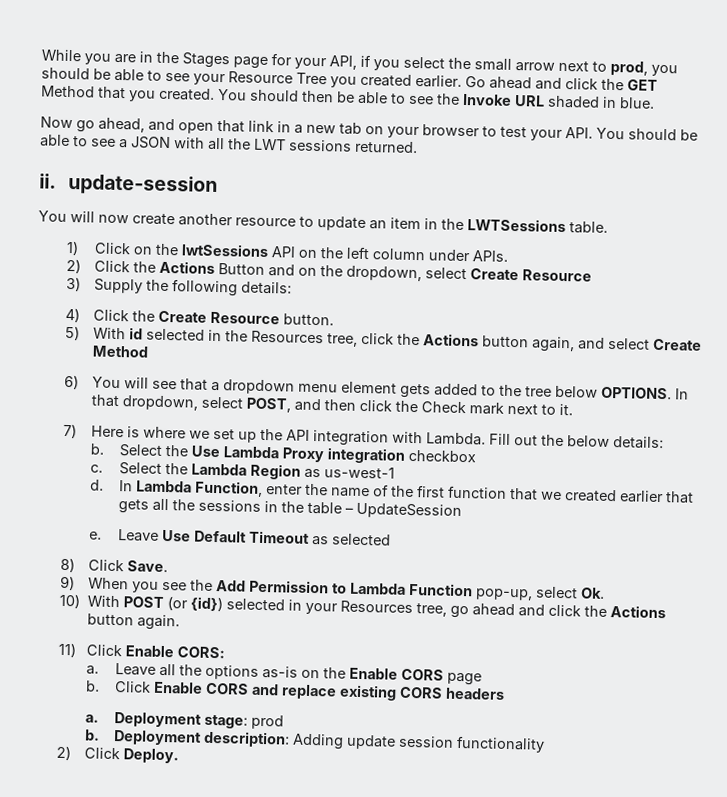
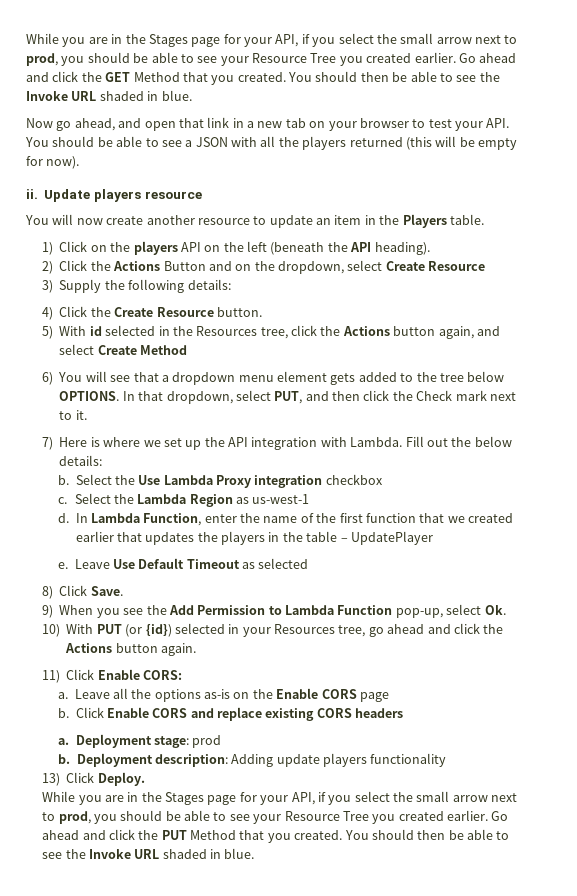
[254,138,418,154] [39,173,218,196] LWT sessions returned. // ii. update-session -> [302,136,517,150] [26,156,80,169] [26,189,202,202] players returned (this will be empty for now). // ii. Update players resource
[467,218,566,233] LWTSessions -> [402,214,447,228] Players
[181,243,270,258] lwtSessions -> [133,241,178,255] players
[372,248,510,262] column under APIs. -> [270,242,430,255] (beneath the API heading).
[246,397,292,413] POST, -> [274,391,303,404] PUT,
[118,498,262,514] gets all the sessions -> [145,531,266,545] updates the players
[356,502,463,520] UpdateSession -> [350,531,433,545] UpdatePlayer
[123,596,165,609] POST -> [96,624,122,634] PUT
[398,735,455,748] session -> [323,753,368,767] players
[55,745,71,761] 2) -> [42,773,61,786] 13)
(180, 756) none -> [42,791,518,805] [42,810,509,824] [42,829,510,843] [42,848,255,859] // While you are in the Stages page for your API, if you select the small arrow next to prod, you should be able to see your Resource Tree you created earlier. Go ahead and click the PUT Method that you created. You should then be able to see the Invoke URL shaded in blue.

